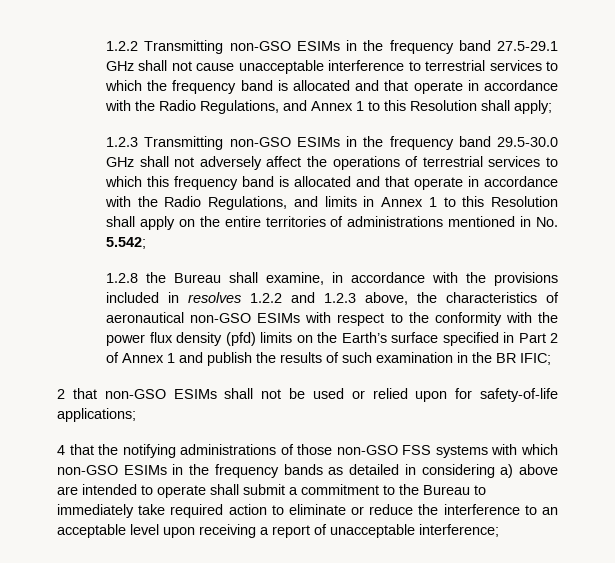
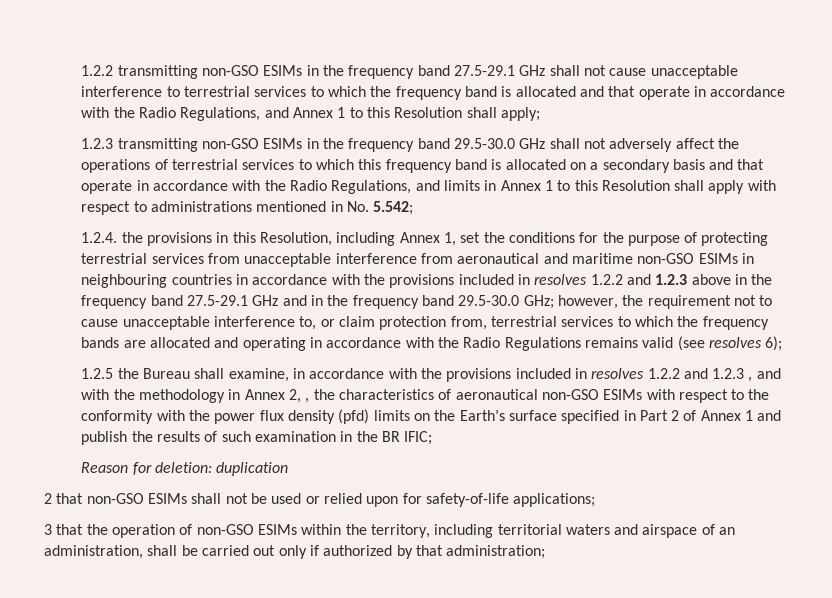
[106,40,224,54] 1.2.2 Transmitting -> [81,65,198,79] 1.2.2 transmitting
[144,136,224,150] Transmitting -> [117,138,198,152] transmitting
(352, 181) none -> [569,159,705,173] on a secondary basis
[178,216,344,227] on the entire territories of -> [747,180,776,191] [81,201,147,215] with respect to
[106,273,139,283] 1.2.8 -> [81,232,769,246] [81,253,754,267] [81,274,773,288] [81,295,773,309] [81,316,769,330] [81,336,783,351] [81,368,114,379] 1.2.4. the provisions in this Resolution, including Annex 1, set the conditions for the purpose of protecting terrestrial services from unacceptable interference from aeronautical and maritime non-GSO ESIMs in neighbouring countries in accordance with the provisions included in resolves 1.2.2 and 1.2.3 above in the frequency band 27.5-29.1 GHz and in the frequency band 29.5-30.0 GHz; however, the requirement not to cause unacceptable interference to, or claim protection from, terrestrial services to which the frequency bands are allocated and operating in accordance with the Radio Regulations remains valid (see resolves 6); // 1.2.5
[365,292,409,305] above, -> [748,368,781,382] [81,389,310,403] , and with the methodology in Annex 2, ,
(552, 359) none -> [81,462,289,476] // Reason for deletion: duplication
[57,445,65,455] 4 -> [44,524,52,535] 3
[122,444,558,458] [57,464,559,478] [57,484,486,498] [57,504,558,518] [57,524,499,538] notifying administrations of those non-GSO FSS systems with which non-GSO ESIMs in the frequency bands as detailed in considering a) above are intended to operate shall submit a commitment to the Bureau to immediately take required action to eliminate or reduce the interference to an acceptable level upon receiving a report of unacceptable interference; -> [111,524,736,538] [44,545,546,559] operation of non-GSO ESIMs within the territory, including territorial waters and airspace of an administration, shall be carried out only if authorized by that administration;

